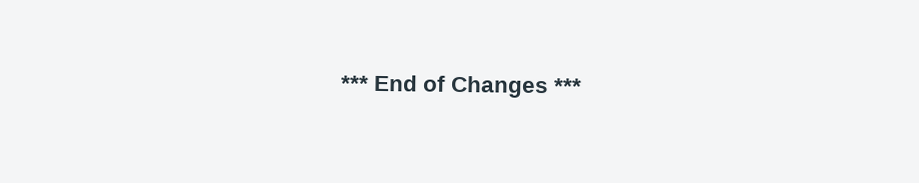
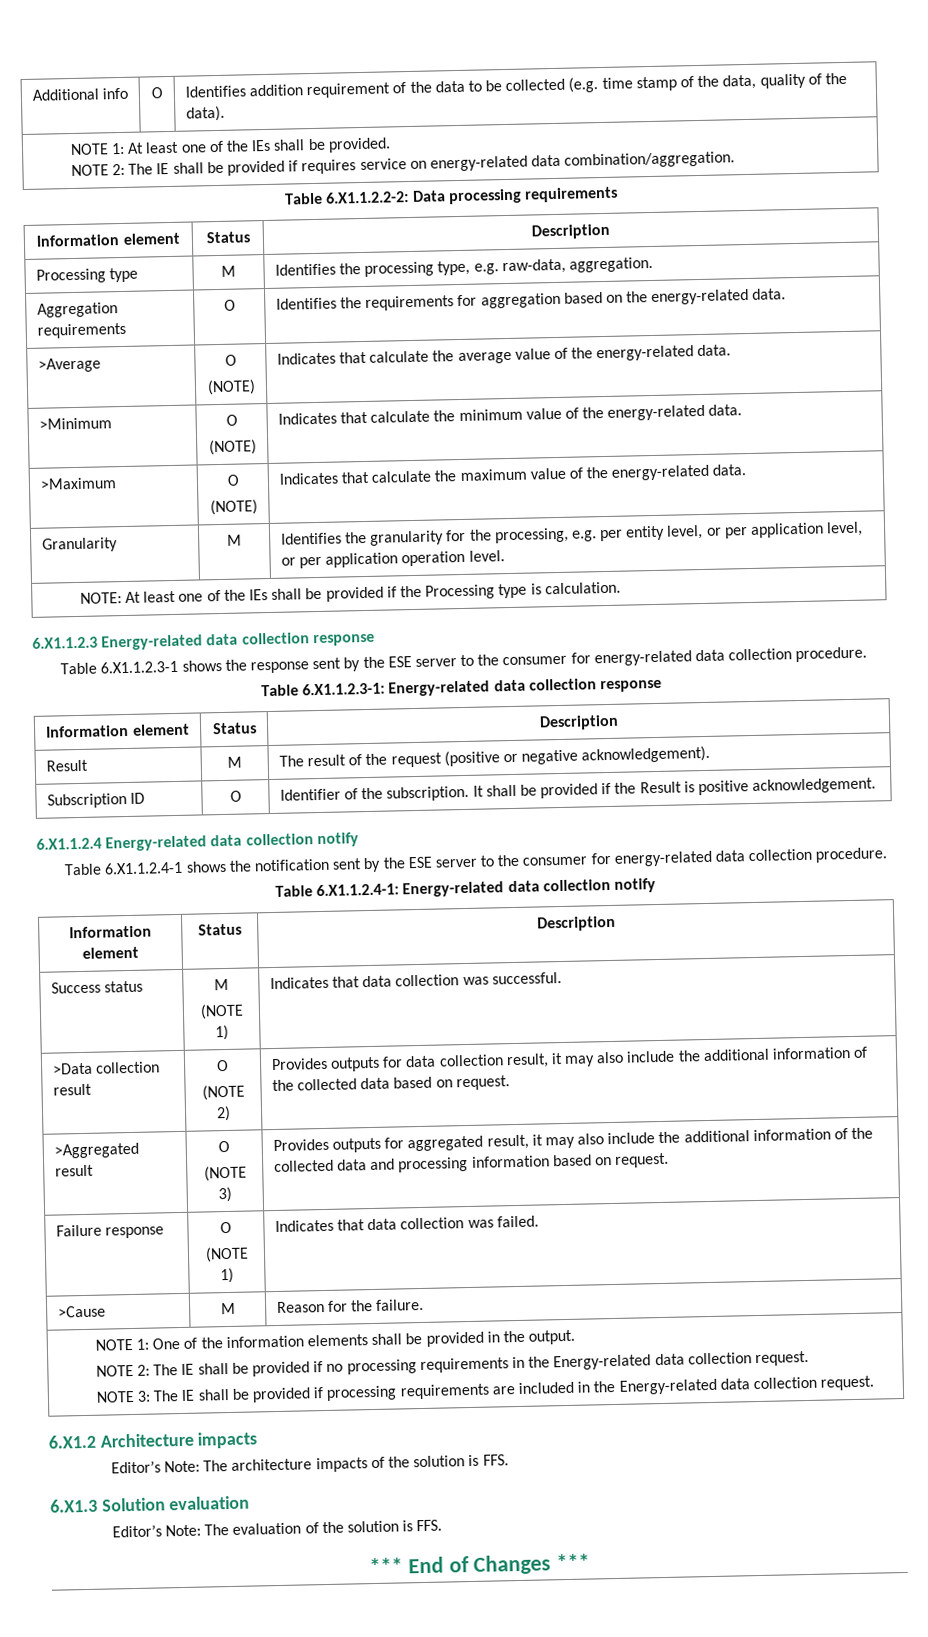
(340, 83) none -> [31,87,128,101] [150,87,163,99] [184,72,847,99] [185,105,225,122] [69,137,391,156] [70,151,736,177] [284,186,618,205] [36,232,181,247] [205,231,250,244] [531,223,610,240] [35,267,138,284] [221,265,236,277] [274,256,653,277] [36,302,118,318] [36,322,126,339] [223,299,236,311] [275,288,787,311] [37,357,101,373] [224,354,237,366] [206,379,256,396] [276,344,732,365] [38,417,112,430] [225,414,238,426] [208,439,257,456] [277,404,743,425] [39,477,117,490] [226,474,240,486] [209,499,258,516] [278,464,747,485] [41,537,118,553] [227,534,242,546] [280,521,864,546] [280,550,505,569] [79,581,621,604] [32,632,375,651] [60,646,868,675] [261,678,662,697] [46,723,190,738] [211,722,257,735] [538,714,619,731] [45,759,88,772] [227,756,242,768] [278,745,711,768] [46,792,145,809] [229,790,242,802] [279,777,877,802] [36,832,359,852] [64,847,888,876] [275,878,656,898] [69,925,152,939] [82,946,139,959] [198,923,242,936] [536,915,616,932] [50,980,143,994] [213,978,229,991] [199,1003,244,1020] [215,1024,229,1041] [269,972,562,990] [52,1061,160,1075] [52,1083,92,1096] [216,1059,229,1072] [201,1084,245,1101] [216,1105,231,1122] [270,1046,869,1072] [271,1075,510,1092] [53,1142,139,1159] [54,1164,94,1177] [218,1140,230,1153] [203,1165,247,1182] [218,1186,232,1203] [272,1127,874,1153] [273,1152,670,1173] [55,1224,164,1239] [220,1221,232,1234] [204,1246,249,1263] [220,1267,234,1284] [274,1215,539,1233] [57,1305,106,1318] [220,1302,236,1315] [276,1298,425,1314] [94,1329,576,1351] [95,1350,809,1377] [95,1375,875,1403] [48,1431,259,1449] [110,1454,509,1474] [50,1495,251,1513] [111,1519,443,1538] Additional info | O | Identifies addition requirement of the data to be collected (e.g. time stamp of the data, quality of the data). // NOTE 1: At least one of the IEs shall be provided. // NOTE 2: The IE shall be provided if requires service on energy-related data combination/aggregation. // Table 6.X1.1.2.2-2: Data processing requirements // Information element | Status | Description // Processing type | M | Identifies the processing type, e.g. raw-data, aggregation. // Aggregation requirements | O | Identifies the requirements for aggregation based on the energy-related data. // >Average | O // (NOTE) | Indicates that calculate the average value of the energy-related data. // >Minimum | O // (NOTE) | Indicates that calculate the minimum value of the energy-related data. // >Maximum | O // (NOTE) | Indicates that calculate the maximum value of the energy-related data. // Granularity | M | Identifies the granularity for the processing, e.g. per entity level, or per application level, or per application operation level. // NOTE: At least one of the IEs shall be provided if the Processing type is calculation. // 6.X1.1.2.3 Energy-related data collection response // Table 6.X1.1.2.3-1 shows the response sent by the ESE server to the consumer for energy-related data collection procedure. // Table 6.X1.1.2.3-1: Energy-related data collection response // Information element | Status | Description // Result | M | The result of the request (positive or negative acknowledgement). // Subscription ID | O | Identifier of the subscription. It shall be provided if the Result is positive acknowledgement. // 6.X1.1.2.4 Energy-related data collection notify // Table 6.X1.1.2.4-1 shows the notification sent by the ESE server to the consumer for energy-related data collection procedure. // Table 6.X1.1.2.4-1: Energy-related data collection notify // Information element | Status | Description // Success status | M // (NOTE 1) | Indicates that data collection was successful. // >Data collection result | O // (NOTE 2) | Provides outputs for data collection result, it may also include the additional information of the collected data based on request. // >Aggregated result | O // (NOTE 3) | Provides outputs for aggregated result, it may also include the additional information of the collected data and processing information based on request. // Failure response | O // (NOTE 1) | Indicates that data collection was failed. // >Cause | M | Reason for the failure. // NOTE 1: One of the information elements shall be provided in the output. // NOTE 2: The IE shall be provided if no processing requirements in the Energy-related data collection request. // NOTE 3: The IE shall be provided if processing requirements are included in the Energy-related data collection request. // 6.X1.2 Architecture impacts // Editor’s Note: The architecture impacts of the solution is FFS. // 6.X1.3 Solution evaluation // Editor’s Note: The evaluation of the solution is FFS. //

